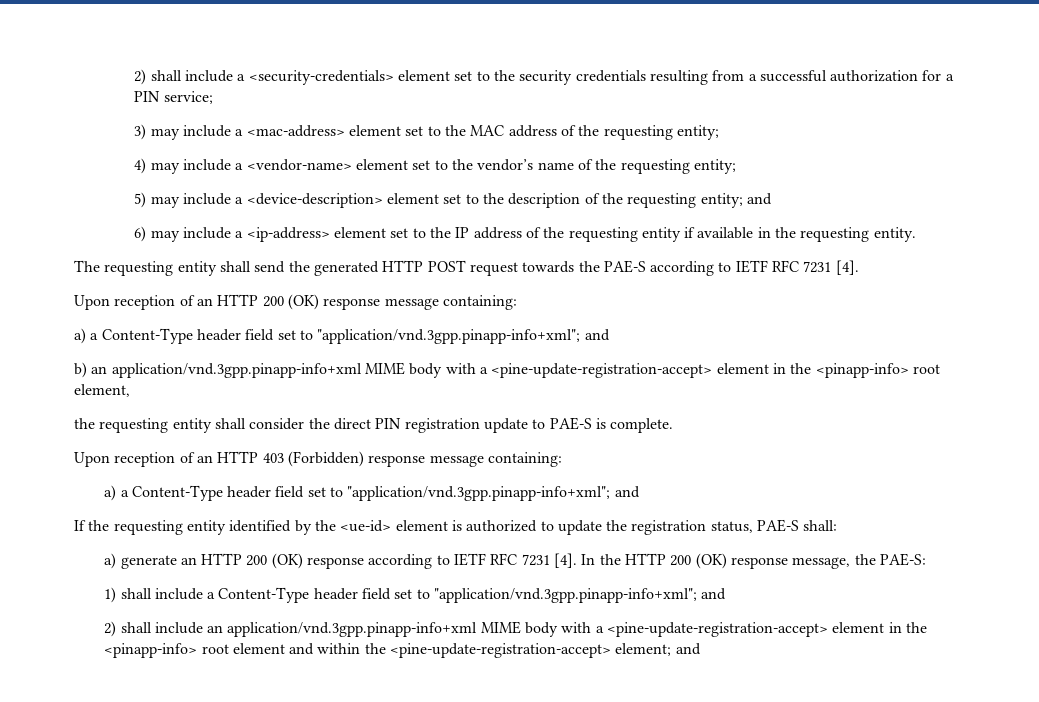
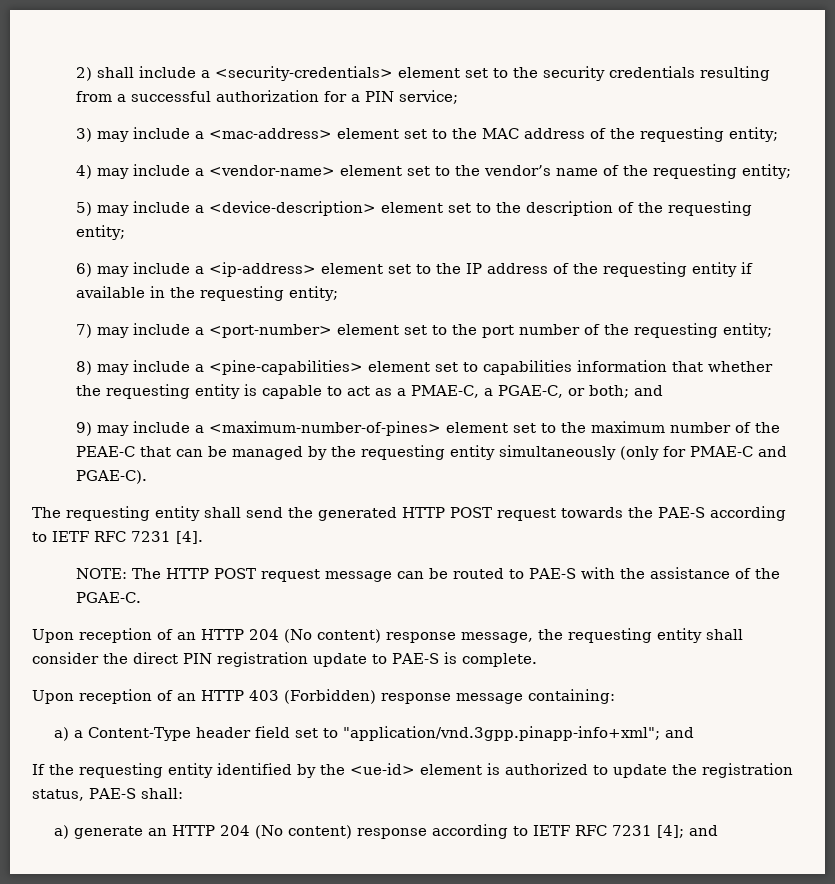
[746,193,772,205] and -> (126, 232) none
[873,227,916,242] entity. -> [289,286,339,301] [76,323,773,338] [76,360,774,375] [76,384,664,399] [76,421,781,436] [76,445,788,460] [76,470,148,484] entity; // 7) may include a <port-number> element set to the port number of the requesting entity; // 8) may include a <pine-capabilities> element set to capabilities information that whether the requesting entity is capable to act as a PMAE-C, a PGAE-C, or both; and // 9) may include a <maximum-number-of-pines> element set to the maximum number of the PEAE-C that can be managed by the requesting entity simultaneously (only for PMAE-C and PGAE-C).
[74,294,517,310] [74,328,610,344] [74,362,940,378] [74,384,130,397] // Upon reception of an HTTP 200 (OK) response message containing: // a) a Content-Type header field set to "application/vnd.3gpp.pinapp-info+xml"; and // b) an application/vnd.3gpp.pinapp-info+xml MIME body with a <pine-update-registration-accept> element in the <pinapp-info> root element, // -> [76,567,781,582] [76,592,142,603] [32,628,533,643] // NOTE: The HTTP POST request message can be routed to PAE-S with the assistance of the PGAE-C. // Upon reception of an HTTP 204 (No content) response message,
[246,553,303,569] 200 (OK) -> [220,825,353,839] 204 (No content)
[554,553,926,569] [104,587,727,603] [104,621,928,637] [104,643,672,658] [4]. In the HTTP 200 (OK) response message, the PAE-S: // 1) shall include a Content-Type header field set to "application/vnd.3gpp.pinapp-info+xml"; and // 2) shall include an application/vnd.3gpp.pinapp-info+xml MIME body with a <pine-update-registration-accept> element in the <pinapp-info> root element and within the <pine-update-registration-accept> element; -> [657,825,685,838] [4];

